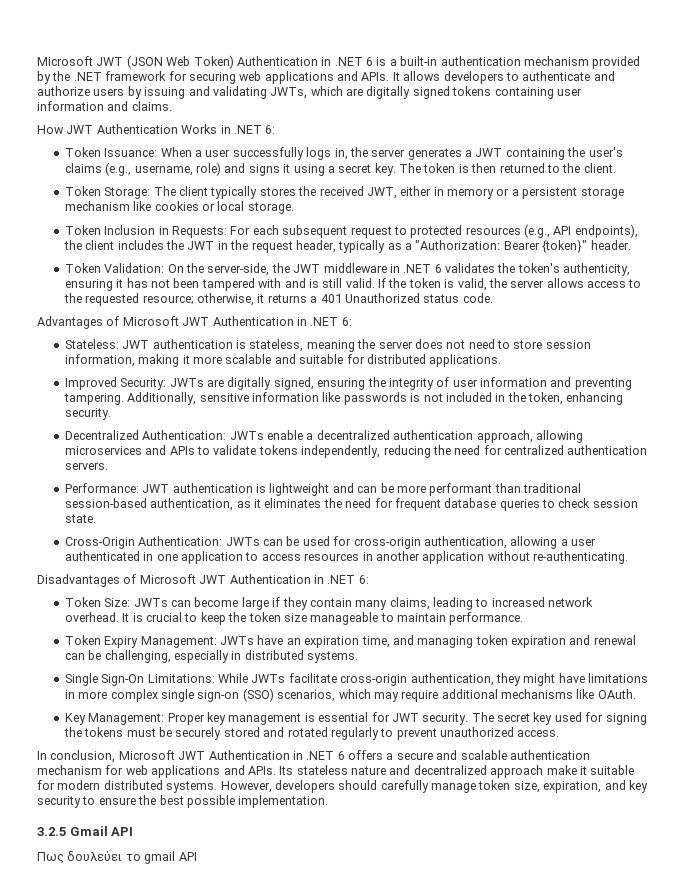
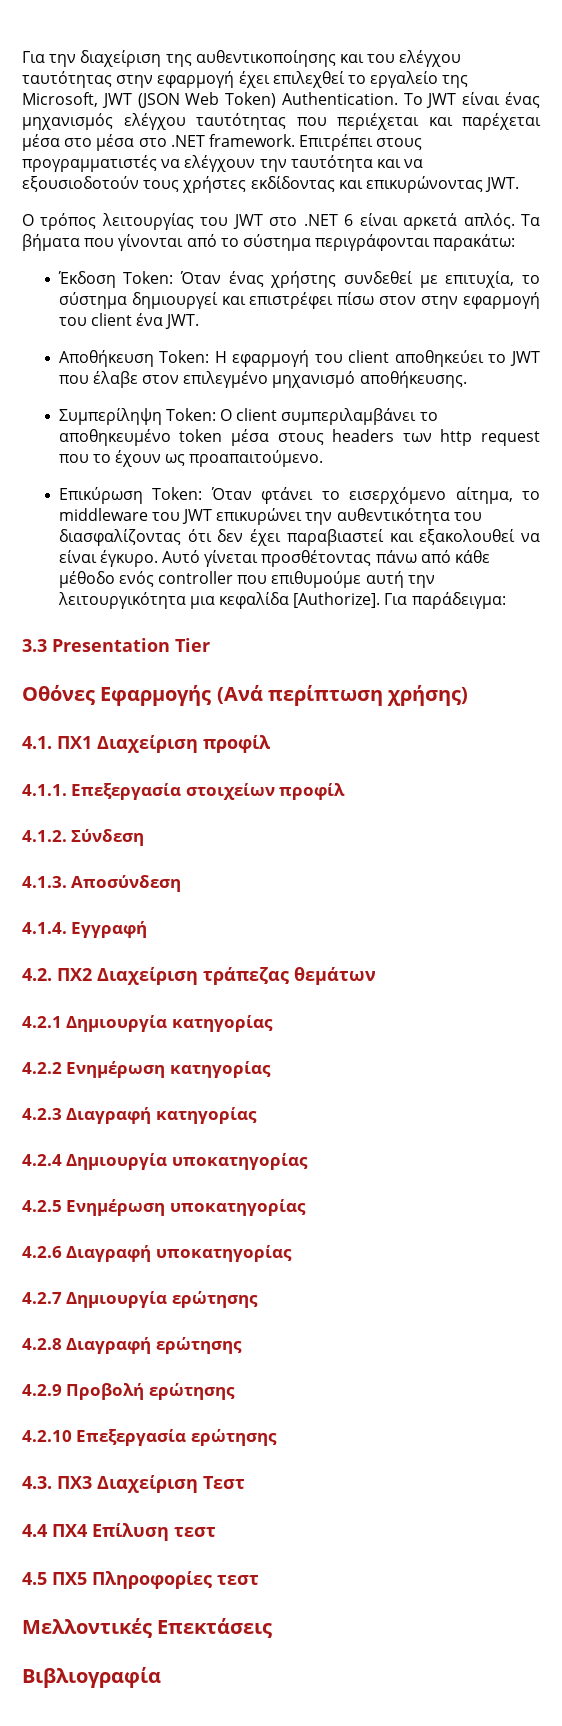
[37,55,641,69] [37,71,615,84] [37,86,582,99] [37,101,172,111] [37,124,276,134] [64,147,623,160] [64,162,616,176] [64,186,624,199] [64,201,294,214] [64,224,638,238] [63,240,631,253] [64,263,631,276] [64,278,642,291] [63,293,493,306] [37,316,352,329] [64,339,591,352] [64,354,502,367] [64,377,632,390] [63,392,624,405] [64,408,111,420] [64,430,583,443] [64,445,648,458] [64,462,108,470] [64,483,582,496] [64,498,638,511] [64,514,96,523] [64,536,597,549] [64,551,629,564] [37,574,369,587] [64,597,594,610] [64,612,524,625] [64,635,636,648] [64,650,359,663] [64,673,649,686] [64,688,636,702] [64,712,647,725] [63,727,560,740] [37,750,590,763] [37,765,635,778] [37,780,648,793] [37,795,329,808] [37,826,134,836] [37,850,197,864] Microsoft JWT (JSON Web Token) Authentication in .NET 6 is a built-in authentication mechanism provided by the .NET framework for securing web applications and APIs. It allows developers to authenticate and authorize users by issuing and validating JWTs, which are digitally signed tokens containing user information and claims. // How JWT Authentication Works in .NET 6: // Token Issuance: When a user successfully logs in, the server generates a JWT containing the user's claims (e.g., username, role) and signs it using a secret key. The token is then returned to the client. // Token Storage: The client typically stores the received JWT, either in memory or a persistent storage mechanism like cookies or local storage. // Token Inclusion in Requests: For each subsequent request to protected resources (e.g., API endpoints), the client includes the JWT in the request header, typically as a "Authorization: Bearer {token}" header. // Token Validation: On the server-side, the JWT middleware in .NET 6 validates the token's authenticity, ensuring it has not been tampered with and is still valid. If the token is valid, the server allows access to the requested resource; otherwise, it returns a 401 Unauthorized status code. // Advantages of Microsoft JWT Authentication in .NET 6: // Stateless: JWT authentication is stateless, meaning the server does not need to store session information, making it more scalable and suitable for distributed applications. // Improved Security: JWTs are digitally signed, ensuring the integrity of user information and preventing tampering. Additionally, sensitive information like passwords is not included in the token, enhancing security. // Decentralized Authentication: JWTs enable a decentralized authentication approach, allowing microservices and APIs to validate tokens independently, reducing the need for centralized authentication servers. // Performance: JWT authentication is lightweight and can be more performant than traditional session-based authentication, as it eliminates the need for frequent database queries to check session state. // Cross-Origin Authentication: JWTs can be used for cross-origin authentication, allowing a user authenticated in one application to access resources in another application without re-authenticating. // Disadvantages of Microsoft JWT Authentication in .NET 6: // Token Size: JWTs can become large if they contain many claims, leading to increased network overhead. It is crucial to keep the token size manageable to maintain performance. // Token Expiry Management: JWTs have an expiration time, and managing token expiration and renewal can be challenging, especially in distributed systems. // Single Sign-On Limitations: While JWTs facilitate cross-origin authentication, they might have limitations in more complex single sign-on (SSO) scenarios, which may require additional mechanisms like OAuth. // Key Management: Proper key management is essential for JWT security. The secret key used for signing the tokens must be securely stored and rotated regularly to prevent unauthorized access. // In conclusion, Microsoft JWT Authentication in .NET 6 offers a secure and scalable authentication mechanism for web applications and APIs. Its stateless nature and decentralized approach make it suitable for modern distributed systems. However, developers should carefully manage token size, expiration, and key security to ensure the best possible implementation. // 3.2.5 Gmail API // Πως δουλεύει το gmail API -> [22,50,462,67] [22,71,469,88] [22,92,541,108] [22,113,541,130] [22,134,423,151] [22,155,424,172] [22,176,520,193] [22,213,541,230] [22,234,516,251] [57,271,540,288] [58,292,541,309] [58,313,200,329] [58,350,540,367] [58,371,467,388] [58,408,438,425] [58,429,540,446] [58,450,324,467] [58,487,540,504] [58,508,482,525] [58,529,540,546] [58,550,491,567] [58,571,435,588] [57,592,506,609] [22,638,210,652] [22,685,469,706] [22,735,270,753] [22,783,346,800] [22,829,145,846] [22,875,182,892] [22,921,148,938] [22,967,376,985] [22,1015,273,1032] [22,1061,271,1078] [22,1107,257,1124] [22,1153,308,1170] [22,1199,306,1216] [22,1245,292,1262] [22,1291,258,1308] [22,1337,242,1354] [22,1383,235,1400] [22,1429,277,1446] [22,1475,245,1493] [22,1523,216,1541] [22,1571,259,1589] [22,1618,273,1638] [22,1667,161,1688] Για την διαχείριση της αυθεντικοποίησης και του ελέγχου ταυτότητας στην εφαρμογή έχει επιλεχθεί το εργαλείο της Microsoft, JWT (JSON Web Token) Authentication. Το JWT είναι ένας μηχανισμός ελέγχου ταυτότητας που περιέχεται και παρέχεται μέσα στο μέσα στο .NET framework. Επιτρέπει στους προγραμματιστές να ελέγχουν την ταυτότητα και να εξουσιοδοτούν τους χρήστες εκδίδοντας και επικυρώνοντας JWT. // Ο τρόπος λειτουργίας του JWT στο .NET 6 είναι αρκετά απλός. Τα βήματα που γίνονται από το σύστημα περιγράφονται παρακάτω: // Έκδοση Token: Όταν ένας χρήστης συνδεθεί με επιτυχία, το σύστημα δημιουργεί και επιστρέφει πίσω στον στην εφαρμογή του client ένα JWT. // Αποθήκευση Token: Η εφαρμογή του client αποθηκεύει το JWT που έλαβε στον επιλεγμένο μηχανισμό αποθήκευσης. // Συμπερίληψη Token: Ο client συμπεριλαμβάνει το αποθηκευμένο token μέσα στους headers των http request που το έχουν ως προαπαιτούμενο. // Επικύρωση Token: Όταν φτάνει το εισερχόμενο αίτημα, το middleware του JWT επικυρώνει την αυθεντικότητα του διασφαλίζοντας ότι δεν έχει παραβιαστεί και εξακολουθεί να είναι έγκυρο. Αυτό γίνεται προσθέτοντας πάνω από κάθε μέθοδο ενός controller που επιθυμούμε αυτή την λειτουργικότητα μια κεφαλίδα [Authorize]. Για παράδειγμα: // 3.3 Presentation Tier // Οθόνες Εφαρμογής (Ανά περίπτωση χρήσης) // 4.1. ΠΧ1 Διαχείριση προφίλ // 4.1.1. Επεξεργασία στοιχείων προφίλ // 4.1.2. Σύνδεση // 4.1.3. Αποσύνδεση // 4.1.4. Εγγραφή // 4.2. ΠΧ2 Διαχείριση τράπεζας θεμάτων // 4.2.1 Δημιουργία κατηγορίας // 4.2.2 Ενημέρωση κατηγορίας // 4.2.3 Διαγραφή κατηγορίας // 4.2.4 Δημιουργία υποκατηγορίας // 4.2.5 Ενημέρωση υποκατηγορίας // 4.2.6 Διαγραφή υποκατηγορίας // 4.2.7 Δημιουργία ερώτησης // 4.2.8 Διαγραφή ερώτησης // 4.2.9 Προβολή ερώτησης // 4.2.10 Επεξεργασία ερώτησης // 4.3. ΠΧ3 Διαχείριση Τεστ // 4.4 ΠΧ4 Επίλυση τεστ // 4.5 ΠΧ5 Πληροφορίες τεστ // Μελλοντικές Επεκτάσεις // Βιβλιογραφία

